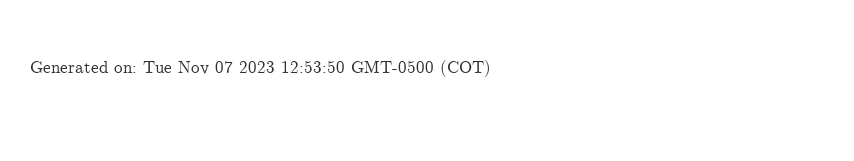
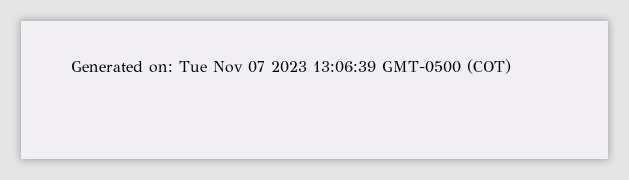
[281,60,345,73] 12:53:50 -> [312,61,376,73] 13:06:39

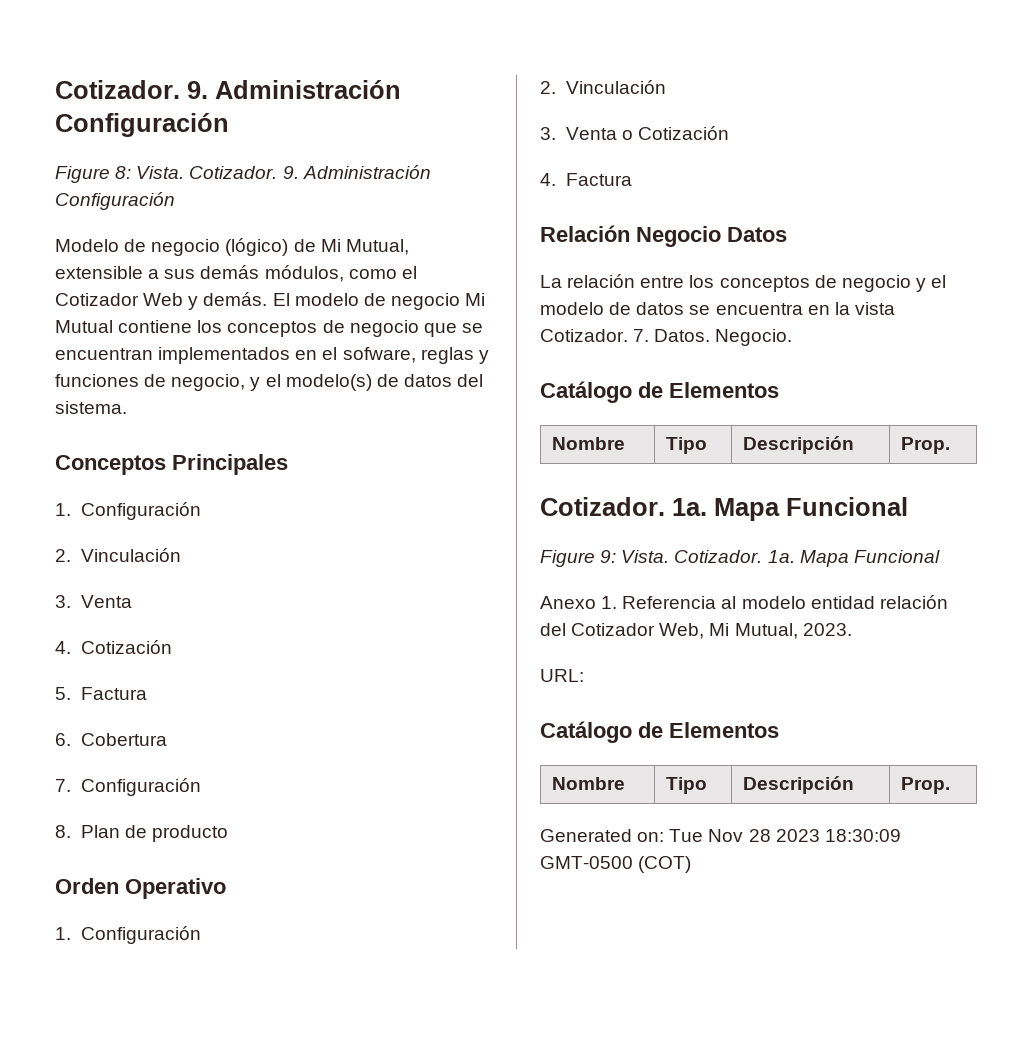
(71, 66) none -> [55,80,401,99] [55,113,229,137] [55,165,431,183] [55,192,175,210] [55,238,409,256] [55,265,417,282] [55,292,486,310] [55,320,483,337] [55,347,489,364] [55,374,484,391] [55,401,127,414] [55,454,288,475] [55,502,201,520] [55,548,181,562] [55,595,132,608] [55,640,172,654] [55,687,147,700] [55,733,167,746] [55,778,201,796] [55,825,228,842] [55,878,226,899] [55,926,201,944] [540,80,666,94] [540,126,729,140] [540,173,632,186] [540,225,787,247] [540,274,947,292] [540,302,895,315] [540,329,793,346] [540,381,779,403] [551,437,625,450] [665,437,707,454] [742,436,854,454] [900,437,950,454] [540,497,908,521] [540,550,940,567] [540,595,948,609] [540,623,852,639] [540,669,584,682] [540,721,779,743] [551,777,625,790] [665,777,707,794] [742,776,854,794] [900,777,950,794] Cotizador. 9. Administración Configuración // Figure 8: Vista. Cotizador. 9. Administración Configuración // Modelo de negocio (lógico) de Mi Mutual, extensible a sus demás módulos, como el Cotizador Web y demás. El modelo de negocio Mi Mutual contiene los conceptos de negocio que se encuentran implementados en el sofware, reglas y funciones de negocio, y el modelo(s) de datos del sistema. // Conceptos Principales // 1. Configuración // 2. Vinculación // 3. Venta // 4. Cotización // 5. Factura // 6. Cobertura // 7. Configuración // 8. Plan de producto // Orden Operativo // 1. Configuración // 2. Vinculación // 3. Venta o Cotización // 4. Factura // Relación Negocio Datos // La relación entre los conceptos de negocio y el modelo de datos se encuentra en la vista Cotizador. 7. Datos. Negocio. // Catálogo de Elementos // Nombre | Tipo | Descripción | Prop. // Cotizador. 1a. Mapa Funcional // Figure 9: Vista. Cotizador. 1a. Mapa Funcional // Anexo 1. Referencia al modelo entidad relación del Cotizador Web, Mi Mutual, 2023. // URL: // Catálogo de Elementos // Nombre | Tipo | Descripción | Prop. //
[247,61,376,73] 07 2023 13:06:39 -> [748,829,901,842] 28 2023 18:30:09

